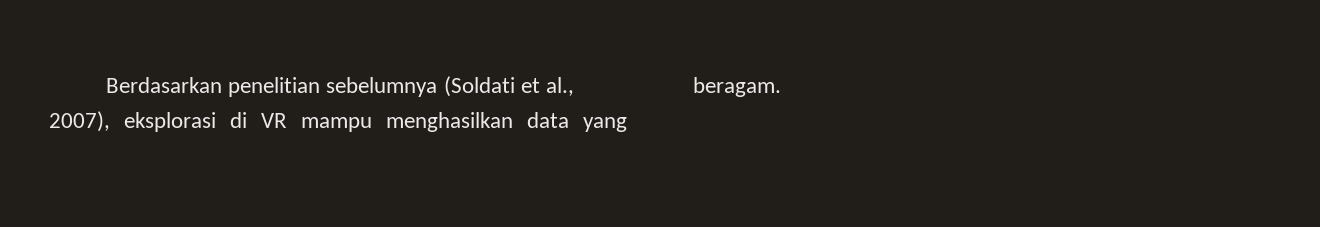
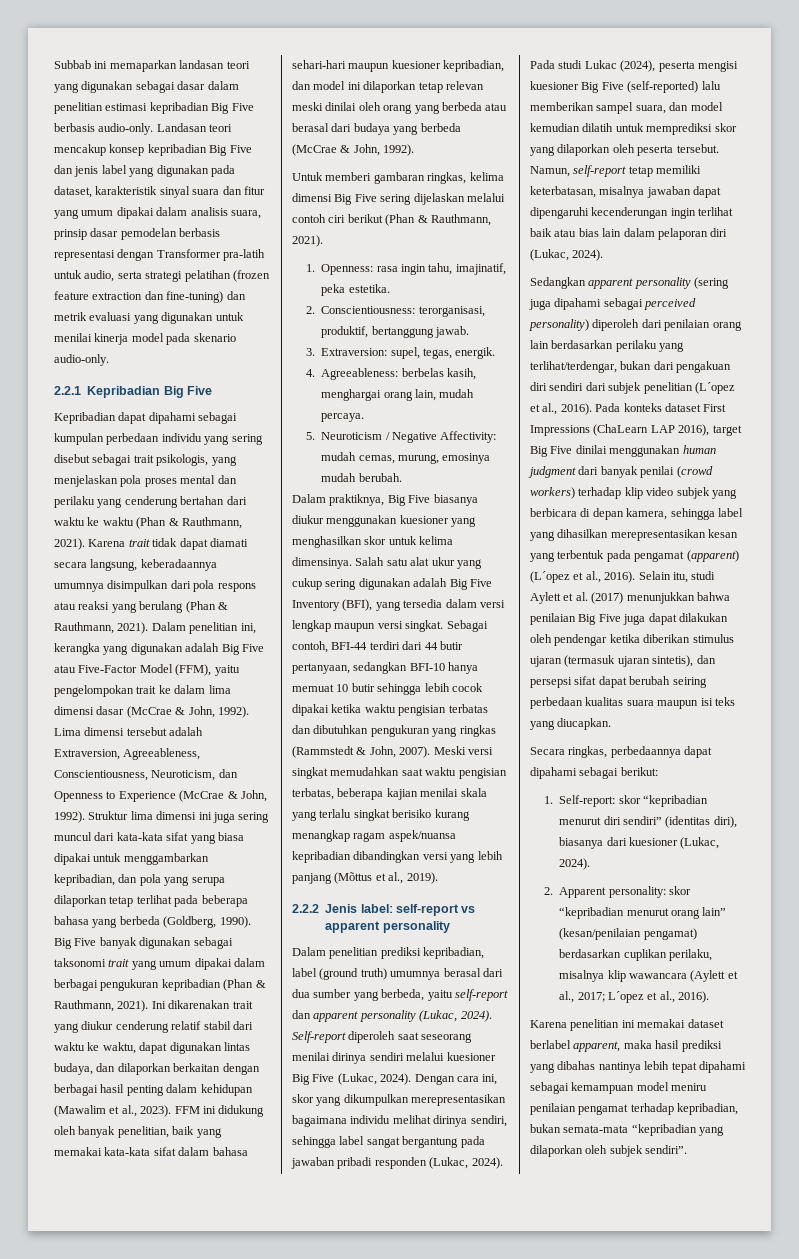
[105,76,575,97] [49,111,627,132] [693,77,781,97] Berdasarkan penelitian sebelumnya (Soldati et al., 2007), eksplorasi di VR mampu menghasilkan data yang beragam. -> [54,60,250,72] [54,81,239,93] [54,102,254,114] [54,123,233,135] [54,144,252,156] [54,165,235,177] [54,186,265,198] [54,207,261,219] [54,228,221,240] [54,249,266,261] [54,270,270,282] [54,291,246,303] [54,312,244,324] [54,333,236,345] [54,354,109,366] [54,386,212,398] [54,412,238,424] [54,433,263,445] [54,454,237,466] [54,475,237,487] [54,496,247,508] [54,517,242,529] [54,538,248,550] [54,559,217,571] [54,580,256,592] [54,601,228,613] [54,622,256,634] [54,643,264,655] [54,664,240,676] [54,685,231,697] [54,706,249,718] [54,727,204,736] [54,748,201,760] [54,769,238,781] [54,790,267,802] [54,811,270,823] [54,832,244,844] [54,853,209,865] [54,874,225,886] [54,895,248,907] [54,916,251,928] [54,937,233,949] [54,958,265,970] [54,979,266,991] [54,1000,253,1012] [54,1021,253,1033] [54,1042,250,1054] [54,1063,260,1075] [54,1084,253,1096] [54,1105,265,1117] [54,1126,222,1138] [54,1147,248,1156] [292,60,505,72] [292,81,484,93] [292,102,508,114] [292,123,461,135] [292,144,415,156] [292,172,504,184] [292,193,505,205] [292,214,491,226] [292,235,323,247] [305,263,506,275] [321,284,390,296] [305,306,485,317] [321,326,469,338] [305,347,496,359] [305,368,476,380] [321,389,475,401] [321,413,365,422] [305,431,497,443] [321,452,491,464] [321,473,402,482] [292,494,478,506] [292,515,477,527] [292,536,454,548] [292,557,482,569] [292,578,492,590] [292,599,505,611] [292,620,488,632] [292,641,463,653] [292,662,479,674] [292,683,483,695] [292,704,488,716] [292,725,496,737] [292,746,493,758] [292,767,507,779] [292,788,487,800] [292,809,470,821] [292,830,456,842] [292,851,503,863] [292,872,438,884] [292,904,476,916] [325,921,450,933] [292,947,485,959] [292,968,503,980] [292,989,508,1001] [292,1010,492,1022] [292,1031,473,1043] [292,1052,496,1064] [292,1073,498,1085] [292,1094,507,1106] [292,1115,507,1127] [292,1136,485,1148] [291,1157,503,1169] [530,60,738,72] [530,81,721,93] [530,102,723,114] [530,123,737,135] [530,144,719,156] [530,165,702,177] [530,186,722,198] [530,207,734,219] [530,228,728,240] [530,249,604,261] [530,277,730,289] [529,298,697,310] [529,319,742,331] [530,340,685,352] [530,361,732,373] [530,382,735,394] [530,403,727,415] [530,424,742,436] [530,445,716,457] [528,466,713,478] [530,487,737,499] [530,508,743,520] [530,529,739,541] [530,550,739,562] [530,571,716,583] [530,592,730,604] [530,613,728,625] [530,634,734,646] [530,655,716,667] [530,676,707,688] [530,697,735,709] [530,718,612,730] [530,746,713,758] [530,767,658,779] [543,795,708,807] [559,816,737,828] [559,837,720,849] [559,858,591,870] [543,886,691,898] [559,907,727,919] [559,928,697,940] [559,949,712,961] [559,970,738,982] [559,991,710,1003] [530,1019,724,1031] [530,1040,722,1052] [530,1061,746,1073] [530,1082,708,1094] [530,1103,739,1115] [530,1124,725,1136] [530,1145,688,1157] Subbab ini memaparkan landasan teori yang digunakan sebagai dasar dalam penelitian estimasi kepribadian Big Five berbasis audio-only. Landasan teori mencakup konsep kepribadian Big Five dan jenis label yang digunakan pada dataset, karakteristik sinyal suara dan fitur yang umum dipakai dalam analisis suara, prinsip dasar pemodelan berbasis representasi dengan Transformer pra-latih untuk audio, serta strategi pelatihan (frozen feature extraction dan fine-tuning) dan metrik evaluasi yang digunakan untuk menilai kinerja model pada skenario audio-only. // 2.2.1 Kepribadian Big Five // Kepribadian dapat dipahami sebagai kumpulan perbedaan individu yang sering disebut sebagai trait psikologis, yang menjelaskan pola proses mental dan perilaku yang cenderung bertahan dari waktu ke waktu (Phan & Rauthmann, 2021). Karena trait tidak dapat diamati secara langsung, keberadaannya umumnya disimpulkan dari pola respons atau reaksi yang berulang (Phan & Rauthmann, 2021). Dalam penelitian ini, kerangka yang digunakan adalah Big Five atau Five-Factor Model (FFM), yaitu pengelompokan trait ke dalam lima dimensi dasar (McCrae & John, 1992). Lima dimensi tersebut adalah Extraversion, Agreeableness, Conscientiousness, Neuroticism, dan Openness to Experience (McCrae & John, 1992). Struktur lima dimensi ini juga sering muncul dari kata-kata sifat yang biasa dipakai untuk menggambarkan kepribadian, dan pola yang serupa dilaporkan tetap terlihat pada beberapa bahasa yang berbeda (Goldberg, 1990). Big Five banyak digunakan sebagai taksonomi trait yang umum dipakai dalam berbagai pengukuran kepribadian (Phan & Rauthmann, 2021). Ini dikarenakan trait yang diukur cenderung relatif stabil dari waktu ke waktu, dapat digunakan lintas budaya, dan dilaporkan berkaitan dengan berbagai hasil penting dalam kehidupan (Mawalim et al., 2023). FFM ini didukung oleh banyak penelitian, baik yang memakai kata-kata sifat dalam bahasa sehari-hari maupun kuesioner kepribadian, dan model ini dilaporkan tetap relevan meski dinilai oleh orang yang berbeda atau berasal dari budaya yang berbeda (McCrae & John, 1992). // Untuk memberi gambaran ringkas, kelima dimensi Big Five sering dijelaskan melalui contoh ciri berikut (Phan & Rauthmann, 2021). // 1. Openness: rasa ingin tahu, imajinatif, peka estetika. // 2. Conscientiousness: terorganisasi, produktif, bertanggung jawab. // 3. Extraversion: supel, tegas, energik. // 4. Agreeableness: berbelas kasih, menghargai orang lain, mudah percaya. // 5. Neuroticism / Negative Affectivity: mudah cemas, murung, emosinya mudah berubah. // Dalam praktiknya, Big Five biasanya diukur menggunakan kuesioner yang menghasilkan skor untuk kelima dimensinya. Salah satu alat ukur yang cukup sering digunakan adalah Big Five Inventory (BFI), yang tersedia dalam versi lengkap maupun versi singkat. Sebagai contoh, BFI-44 terdiri dari 44 butir pertanyaan, sedangkan BFI-10 hanya memuat 10 butir sehingga lebih cocok dipakai ketika waktu pengisian terbatas dan dibutuhkan pengukuran yang ringkas (Rammstedt & John, 2007). Meski versi singkat memudahkan saat waktu pengisian terbatas, beberapa kajian menilai skala yang terlalu singkat berisiko kurang menangkap ragam aspek/nuansa kepribadian dibandingkan versi yang lebih panjang (Mõttus et al., 2019). // 2.2.2 Jenis label: self-report vs apparent personality // Dalam penelitian prediksi kepribadian, label (ground truth) umumnya berasal dari dua sumber yang berbeda, yaitu self-report dan apparent personality (Lukac, 2024). Self-report diperoleh saat seseorang menilai dirinya sendiri melalui kuesioner Big Five (Lukac, 2024). Dengan cara ini, skor yang dikumpulkan merepresentasikan bagaimana individu melihat dirinya sendiri, sehingga label sangat bergantung pada jawaban pribadi responden (Lukac, 2024). Pada studi Lukac (2024), peserta mengisi kuesioner Big Five (self-reported) lalu memberikan sampel suara, dan model kemudian dilatih untuk memprediksi skor yang dilaporkan oleh peserta tersebut. Namun, self-report tetap memiliki keterbatasan, misalnya jawaban dapat dipengaruhi kecenderungan ingin terlihat baik atau bias lain dalam pelaporan diri (Lukac, 2024). // Sedangkan apparent personality (sering juga dipahami sebagai perceived personality) diperoleh dari penilaian orang lain berdasarkan perilaku yang terlihat/terdengar, bukan dari pengakuan diri sendiri dari subjek penelitian (L´opez et al., 2016). Pada konteks dataset First Impressions (ChaLearn LAP 2016), target Big Five dinilai menggunakan human judgment dari banyak penilai (crowd workers) terhadap klip video subjek yang berbicara di depan kamera, sehingga label yang dihasilkan merepresentasikan kesan yang terbentuk pada pengamat (apparent) (L´opez et al., 2016). Selain itu, studi Aylett et al. (2017) menunjukkan bahwa penilaian Big Five juga dapat dilakukan oleh pendengar ketika diberikan stimulus ujaran (termasuk ujaran sintetis), dan persepsi sifat dapat berubah seiring perbedaan kualitas suara maupun isi teks yang diucapkan. // Secara ringkas, perbedaannya dapat dipahami sebagai berikut: // 1. Self-report: skor “kepribadian menurut diri sendiri” (identitas diri), biasanya dari kuesioner (Lukac, 2024). // 2. Apparent personality: skor “kepribadian menurut orang lain” (kesan/penilaian pengamat) berdasarkan cuplikan perilaku, misalnya klip wawancara (Aylett et al., 2017; L´opez et al., 2016). // Karena penelitian ini memakai dataset berlabel apparent, maka hasil prediksi yang dibahas nantinya lebih tepat dipahami sebagai kemampuan model meniru penilaian pengamat terhadap kepribadian, bukan semata-mata “kepribadian yang dilaporkan oleh subjek sendiri”.

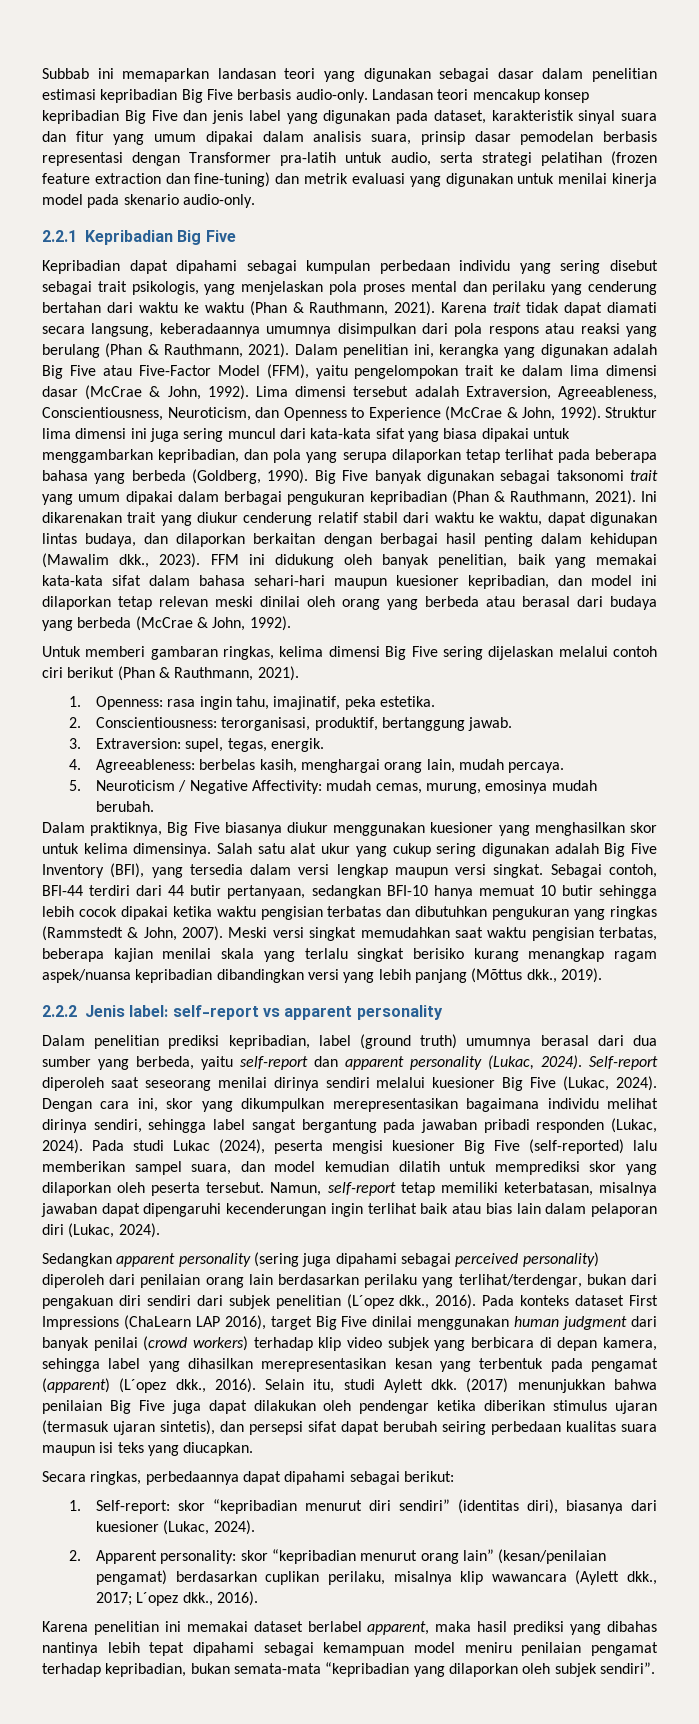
[109,1105,137,1117] et al., -> [119,554,150,568] dkk.,
[375,872,404,884] et al., -> [526,969,557,983] dkk.,
[530,403,558,415] et al., -> [399,1295,430,1309] dkk.,
[573,571,601,583] et al., -> [175,1379,206,1393] dkk.,
[563,592,588,601] et al. -> [431,1379,458,1390] dkk.
[727,971,738,979] [559,991,675,1003] et al., 2017; L´opez et al., -> [627,1571,657,1585] [96,1592,213,1606] dkk., 2017; L´opez dkk.,

